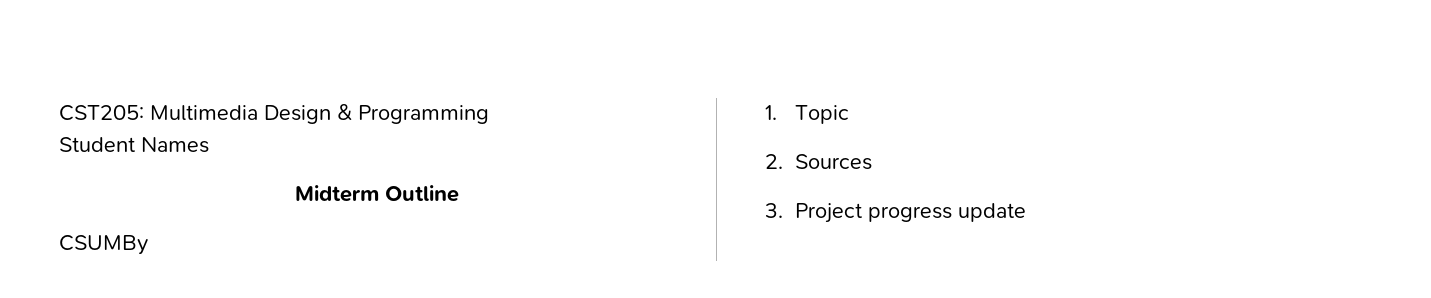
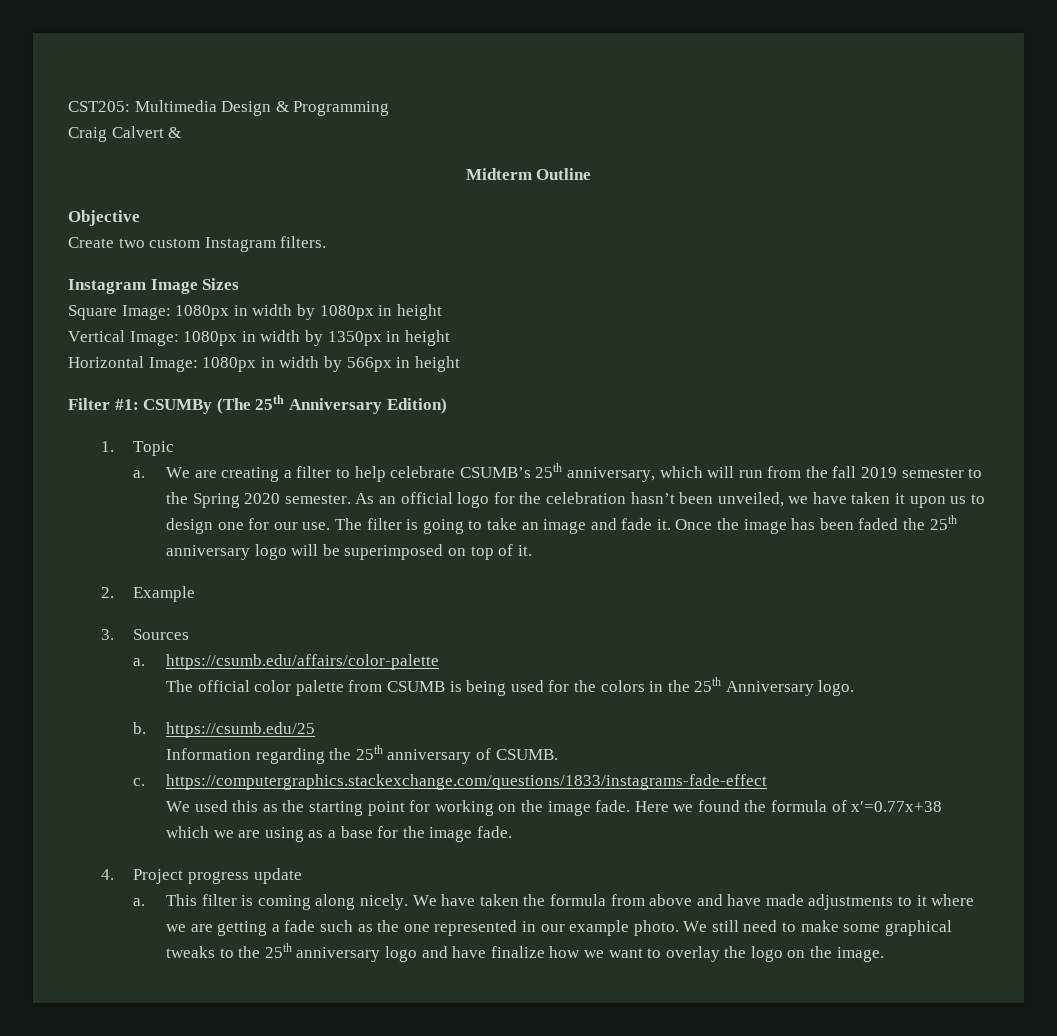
[59,137,209,153] Student Names -> [68,126,182,142] Craig Calvert &
[59,235,148,255] [765,105,849,124] [765,154,872,170] [765,203,1026,223] CSUMBy // 1. Topic // 2. Sources // 3. Project progress update -> [68,210,140,226] [68,236,327,252] [68,278,240,294] [68,304,442,320] [68,330,450,346] [68,356,460,372] [68,395,447,414] [100,441,175,456] [133,463,983,482] [166,492,985,508] [166,515,957,534] [166,544,532,560] [100,586,196,602] [100,629,190,640] [133,654,440,670] [166,677,855,696] [133,722,316,738] [166,745,558,764] [133,774,768,790] [166,800,943,816] [166,826,512,842] [100,868,302,884] [133,894,975,910] [166,920,952,936] [166,943,884,962] Objective // Create two custom Instagram filters. // Instagram Image Sizes // Square Image: 1080px in width by 1080px in height // Vertical Image: 1080px in width by 1350px in height // Horizontal Image: 1080px in width by 566px in height // Filter #1: CSUMBy (The 25th Anniversary Edition) // 1. Topic // a. We are creating a filter to help celebrate CSUMB’s 25th anniversary, which will run from the fall 2019 semester to the Spring 2020 semester. As an official logo for the celebration hasn’t been unveiled, we have taken it upon us to design one for our use. The filter is going to take an image and fade it. Once the image has been faded the 25th anniversary logo will be superimposed on top of it. // 2. Example // 3. Sources // a. https://csumb.edu/affairs/color-palette // The official color palette from CSUMB is being used for the colors in the 25th Anniversary logo. // b. https://csumb.edu/25 // Information regarding the 25th anniversary of CSUMB. // c. https://computergraphics.stackexchange.com/questions/1833/instagrams-fade-effect // We used this as the starting point for working on the image fade. Here we found the formula of x′=0.77x+38 which we are using as a base for the image fade. // 4. Project progress update // a. This filter is coming along nicely. We have taken the formula from above and have made adjustments to it where we are getting a fade such as the one represented in our example photo. We still need to make some graphical tweaks to the 25th anniversary logo and have finalize how we want to overlay the logo on the image.

